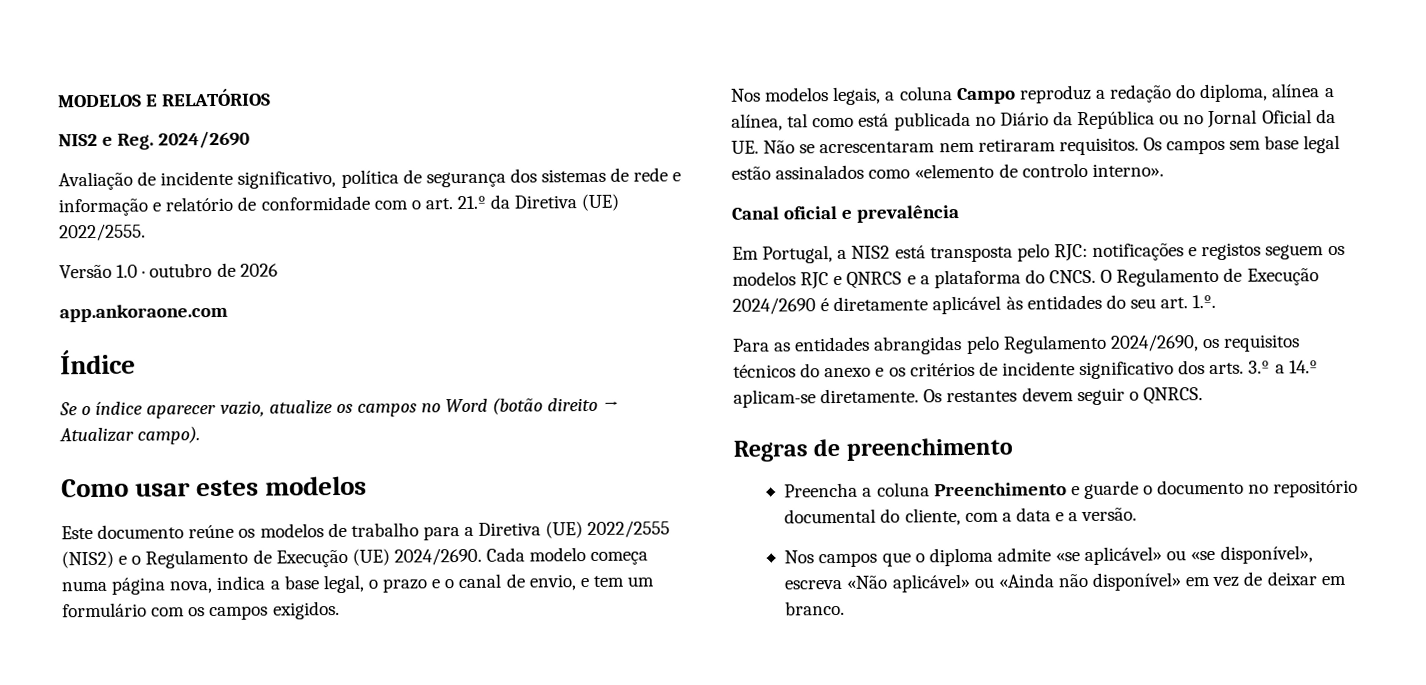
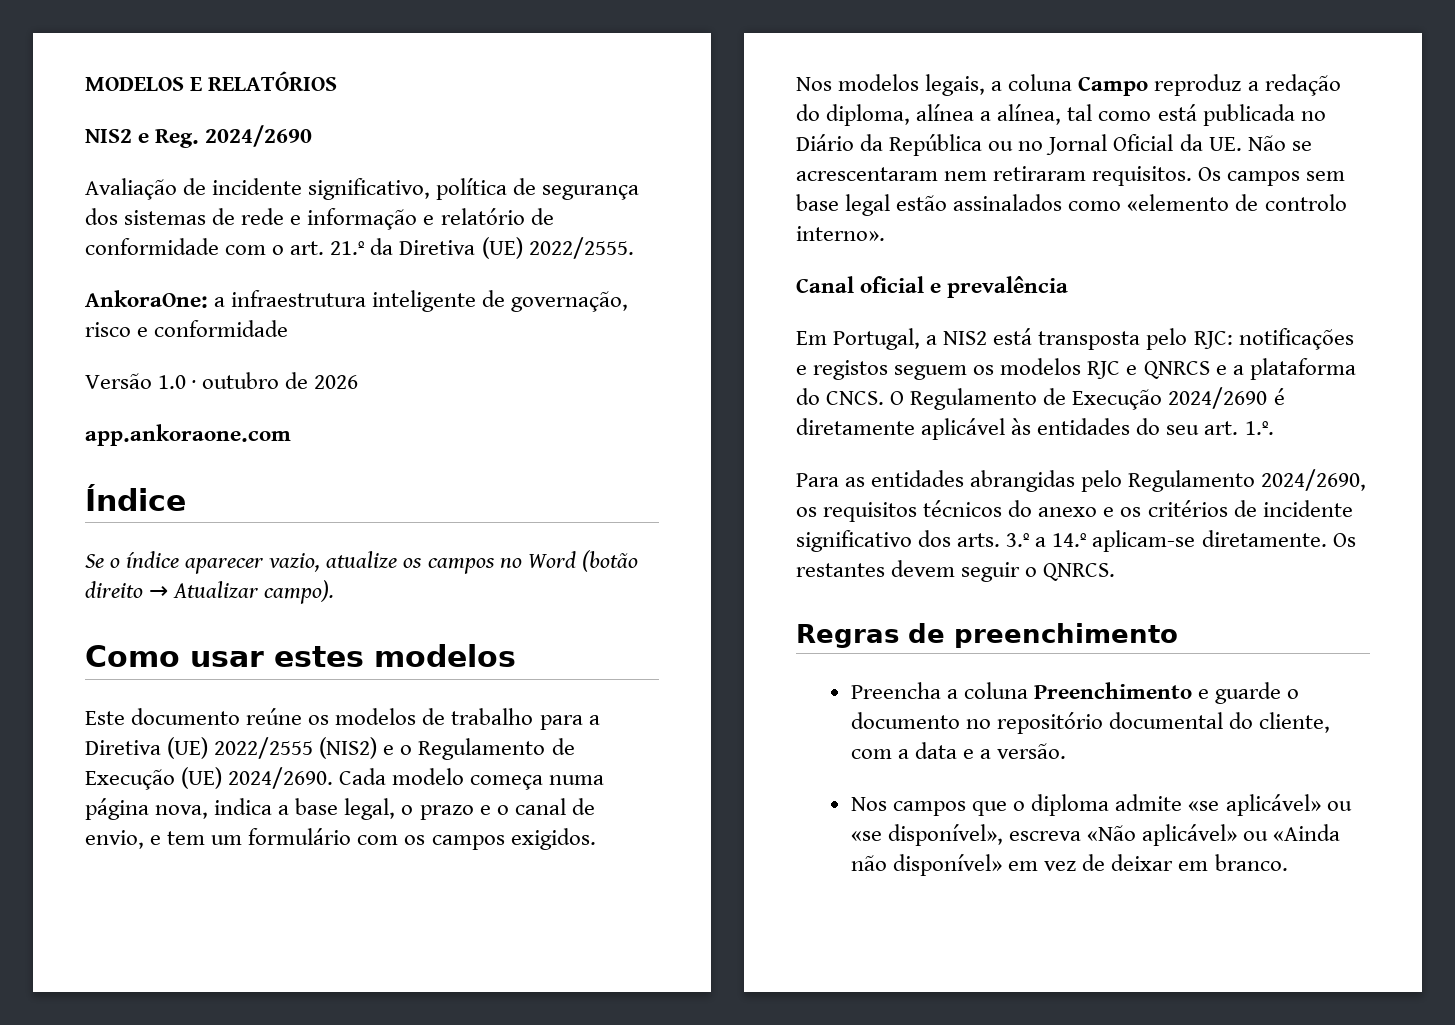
(146, 232) none -> [85,290,629,312] [85,320,289,337] // AnkoraOne: a infraestrutura inteligente de governação, risco e conformidade

